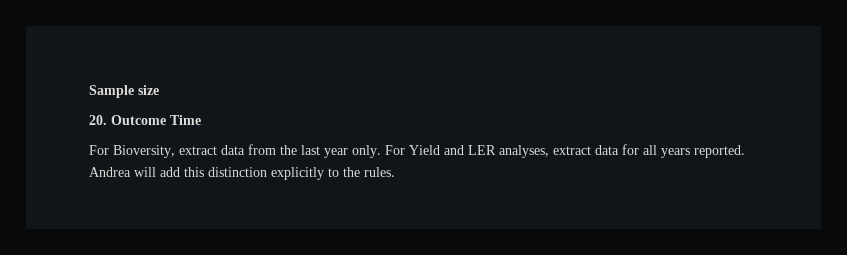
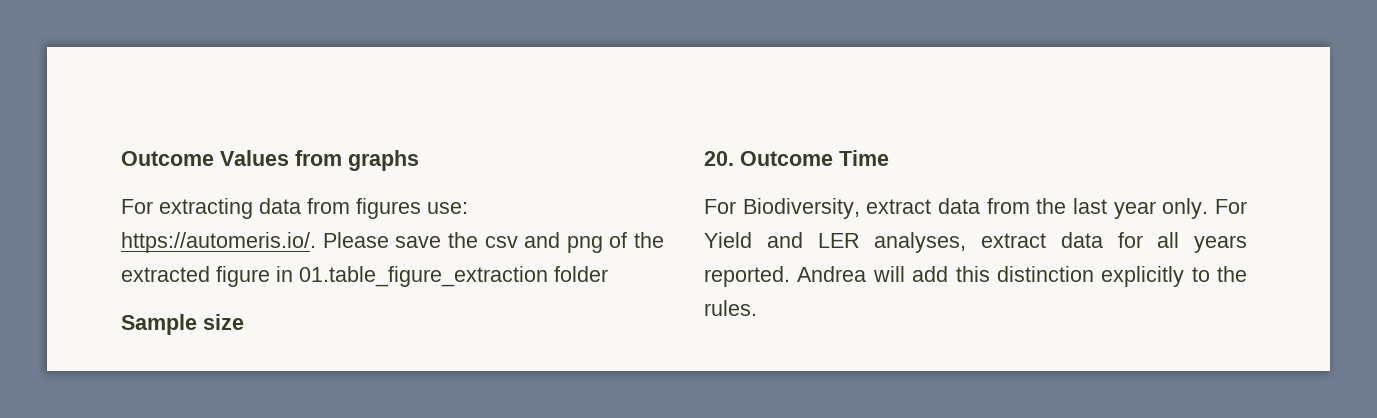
(89, 91) none -> [121,150,419,171] [121,198,468,219] [121,232,664,253] [121,266,608,287] Outcome Values from graphs // For extracting data from figures use: https://automeris.io/. Please save the csv and png of the extracted figure in 01.table_figure_extraction folder //
[113,145,175,158] Bioversity, -> [742,198,860,219] Biodiversity,

